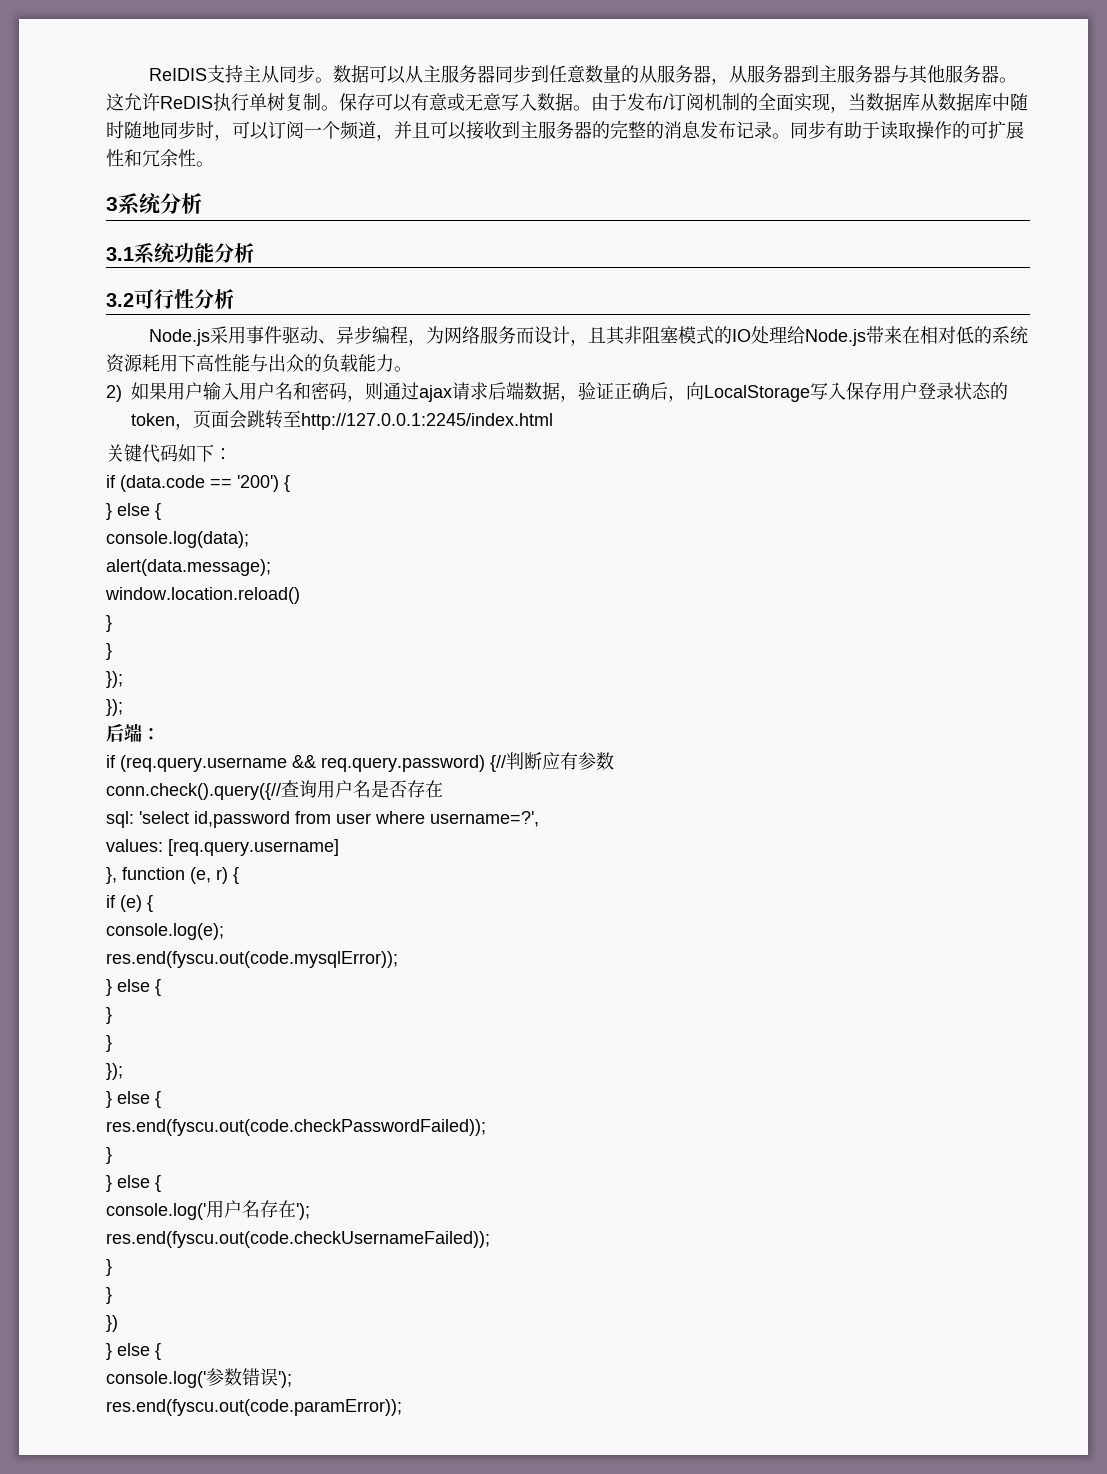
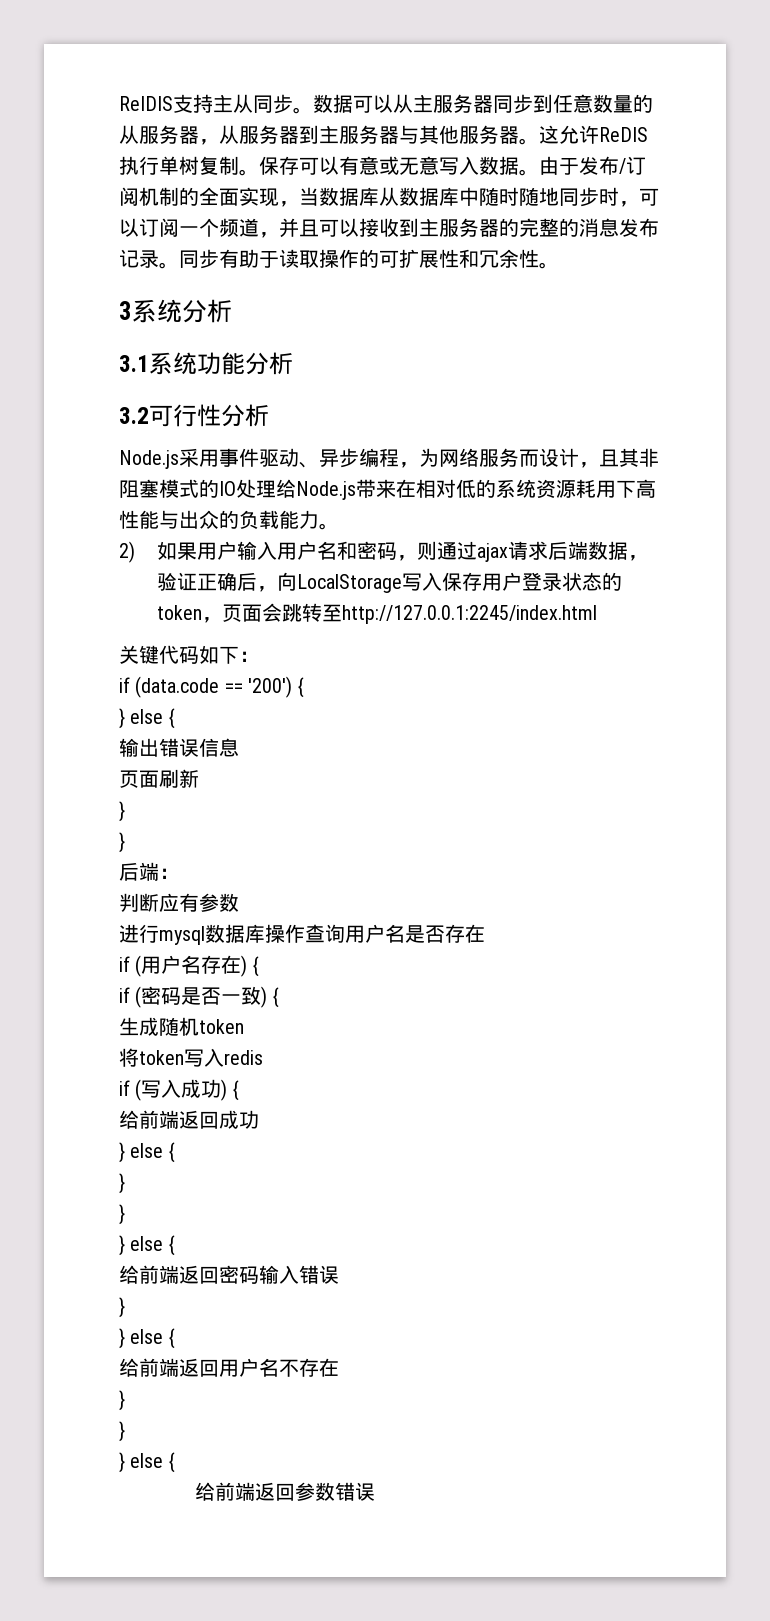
[106,531,249,548] [106,559,271,576] [105,587,300,604] [106,615,112,632] [106,643,112,660] [106,671,123,688] [106,699,123,716] console.log(data); // alert(data.message); // window.location.reload() // } // } // }); // }); -> [119,738,239,757] [119,769,199,788] [119,801,125,822] [119,832,125,853] 输出错误信息 // 页面刷新 // } // }
[106,755,506,772] if (req.query.username && req.query.password) {// -> (179, 873) none
[106,783,281,800] conn.check().query({// -> [119,924,305,945] 进行mysql数据库操作
[106,811,539,828] [106,839,339,856] [106,867,239,884] [106,895,153,912] [106,923,224,940] [106,951,398,968] sql: 'select id,password from user where username=?', // values: [req.query.username] // }, function (e, r) { // if (e) { // console.log(e); // res.end(fyscu.out(code.mysqlError)); -> [119,955,259,977] [119,986,279,1008] [119,1017,244,1036] [119,1048,263,1067] [119,1079,239,1101] [119,1110,259,1129] if (用户名存在) { // if (密码是否一致) { // 生成随机token // 将token写入redis // if (写入成功) { // 给前端返回成功
[106,1063,123,1080] [106,1091,161,1108] [106,1119,486,1136] [106,1147,112,1164] [106,1175,161,1192] [106,1200,310,1220] [106,1231,490,1248] [106,1259,112,1276] [106,1287,112,1304] [106,1315,118,1332] [106,1343,161,1360] [106,1368,292,1388] [106,1399,402,1416] // }); // } else { // res.end(fyscu.out(code.checkPasswordFailed)); // } // } else { // console.log('用户名存在'); // res.end(fyscu.out(code.checkUsernameFailed)); // } // } // }) // } else { // console.log('参数错误'); // res.end(fyscu.out(code.paramError)); -> [119,1235,175,1256] [119,1265,339,1284] [119,1297,125,1318] [119,1328,175,1349] [119,1358,339,1377] [119,1390,125,1411] [119,1421,125,1442] [119,1452,175,1473] [194,1482,375,1501] // } else { // 给前端返回密码输入错误 // } // } else { // 给前端返回用户名不存在 // } // } // } else { // 给前端返回参数错误

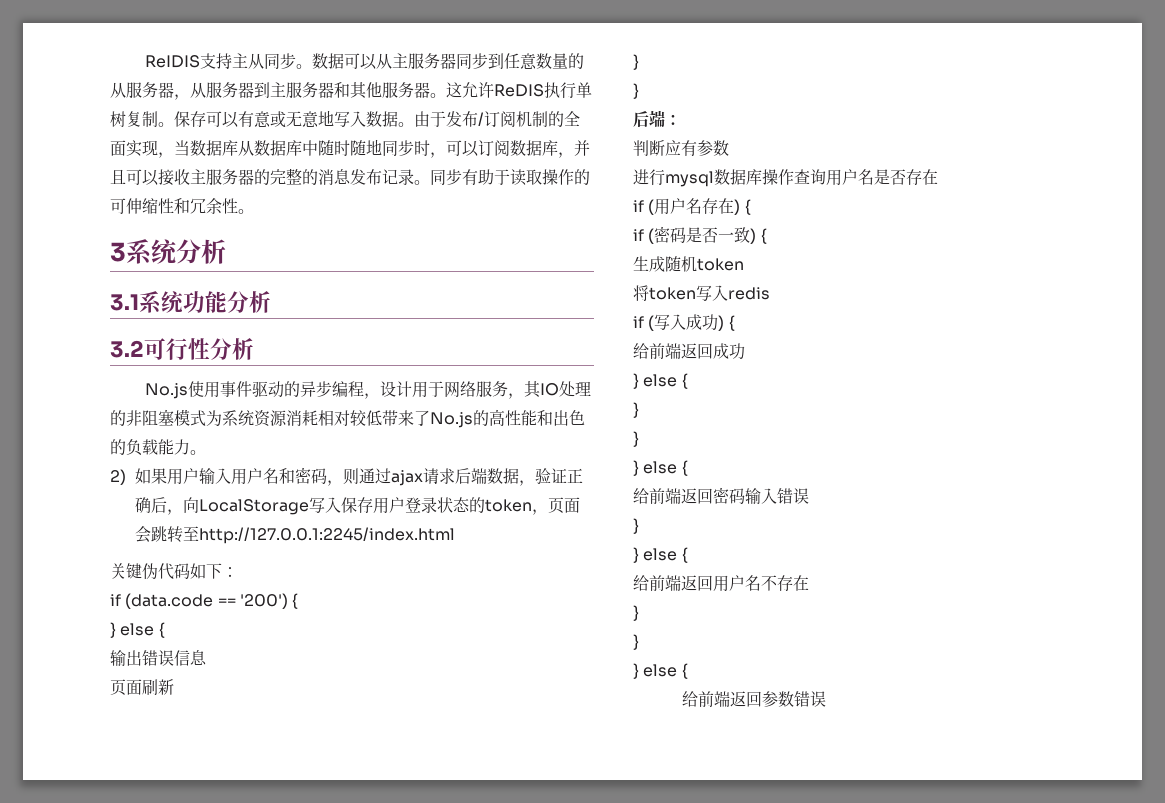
[399,125,419,144] 与 -> [334,82,350,98] 和
(439, 165) none -> [318,110,334,126] 地
[179,218,259,237] 一个频道 -> [510,140,558,156] 数据库
[399,218,419,237] 到 -> (190, 177) none
[399,249,439,268] 扩展 -> [126,198,158,214] 伸缩
[119,448,199,469] Node.js采 -> [144,381,204,399] No.js使
[299,462,319,468] 、 -> [283,381,300,397] 的
[419,448,659,468] [119,479,656,500] [119,510,219,529] 为网络服务而设计，且其非阻塞模式的IO处理给Node.js带来在相对低的系统资源耗用下高性能与出众 -> [379,381,591,399] [110,409,585,428] 设计用于网络服务，其IO处理的非阻塞模式为系统资源消耗相对较低带来了No.js的高性能和出色
(159, 654) none -> [142,563,158,580] 伪

